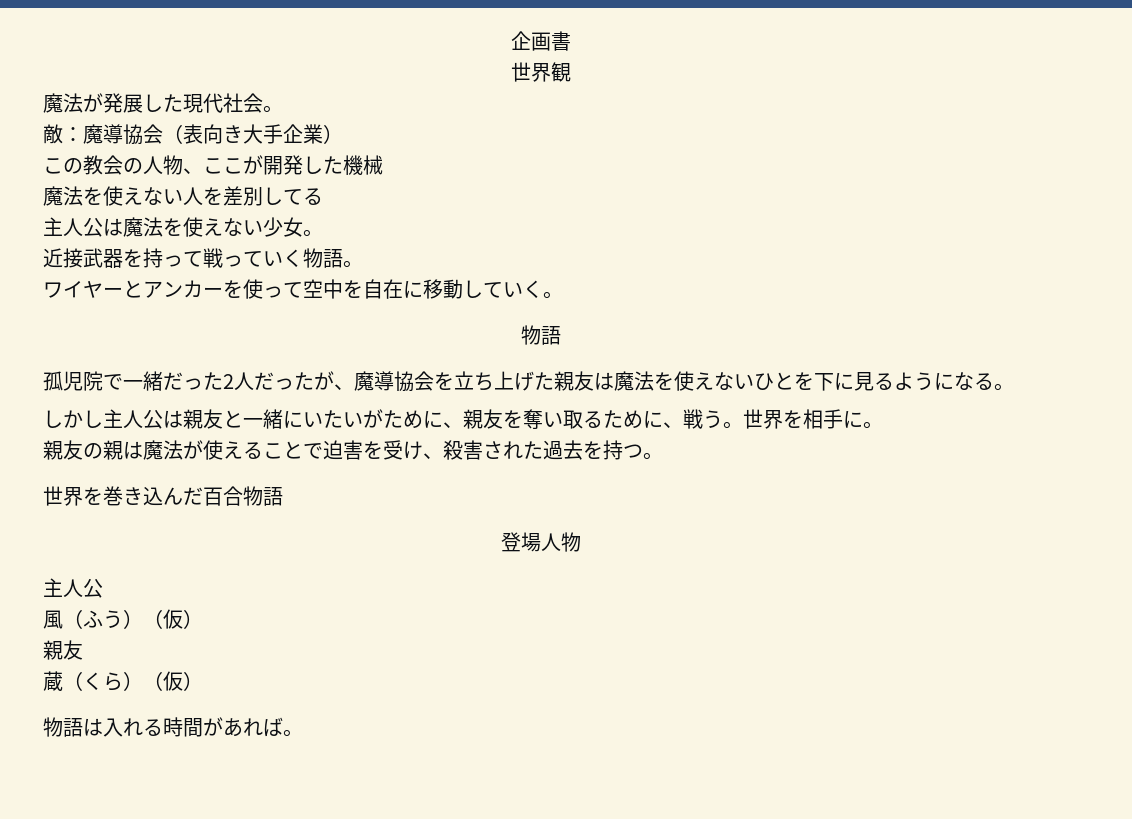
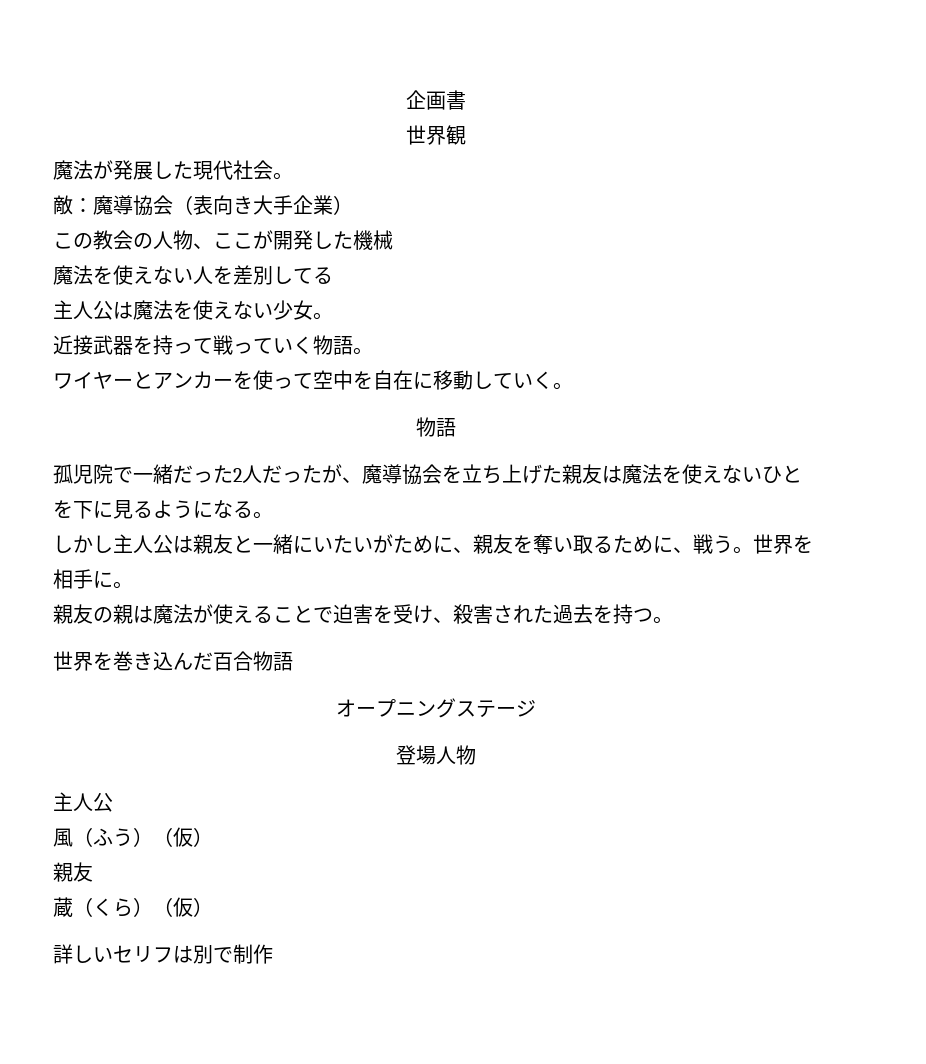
(283, 496) none -> [336,698,536,718] // オープニングステージ
[43,717,303,737] 物語は入れる時間があれば。 -> [53,944,273,964] 詳しいセリフは別で制作

